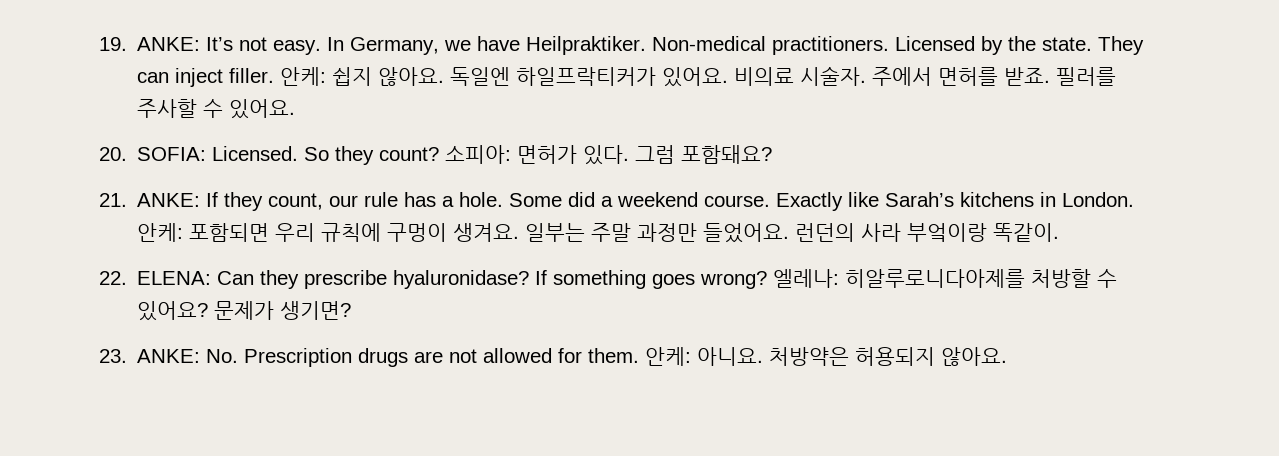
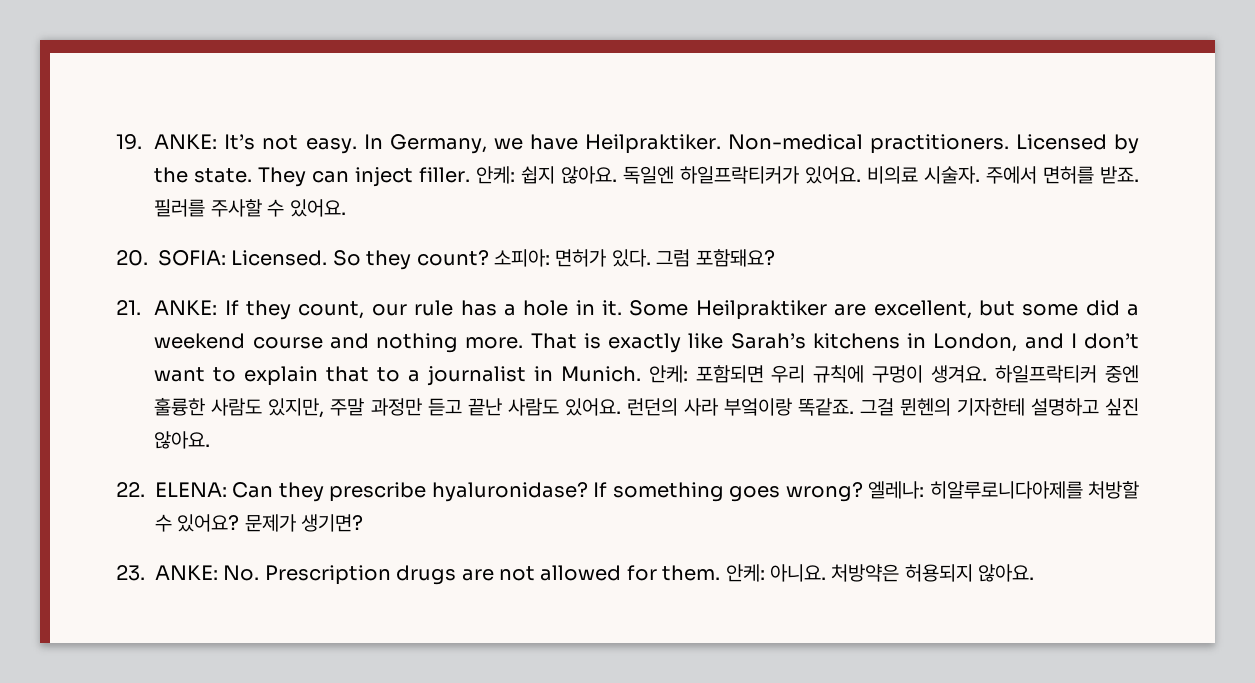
[459,192,1135,211] hole. Some did a weekend course. Exactly like Sarah’s kitchens in London. -> [523,300,1139,320] [154,333,1140,353] [154,366,641,386] hole in it. Some Heilpraktiker are excellent, but some did a weekend course and nothing more. That is exactly like Sarah’s kitchens in London, and I don’t want to explain that to a journalist in Munich.
[525,223,1060,243] 일부는 주말 과정만 들었어요. 런던의 사라 부엌이랑 똑같이. -> [995,365,1139,383] [154,397,1139,418] [154,431,211,449] 하일프락티커 중엔 훌륭한 사람도 있지만, 주말 과정만 듣고 끝난 사람도 있어요. 런던의 사라 부엌이랑 똑같죠. 그걸 뮌헨의 기자한테 설명하고 싶진 않아요.

